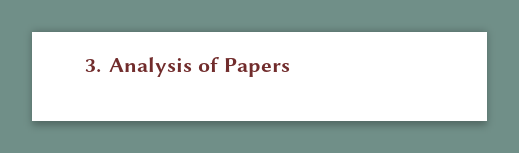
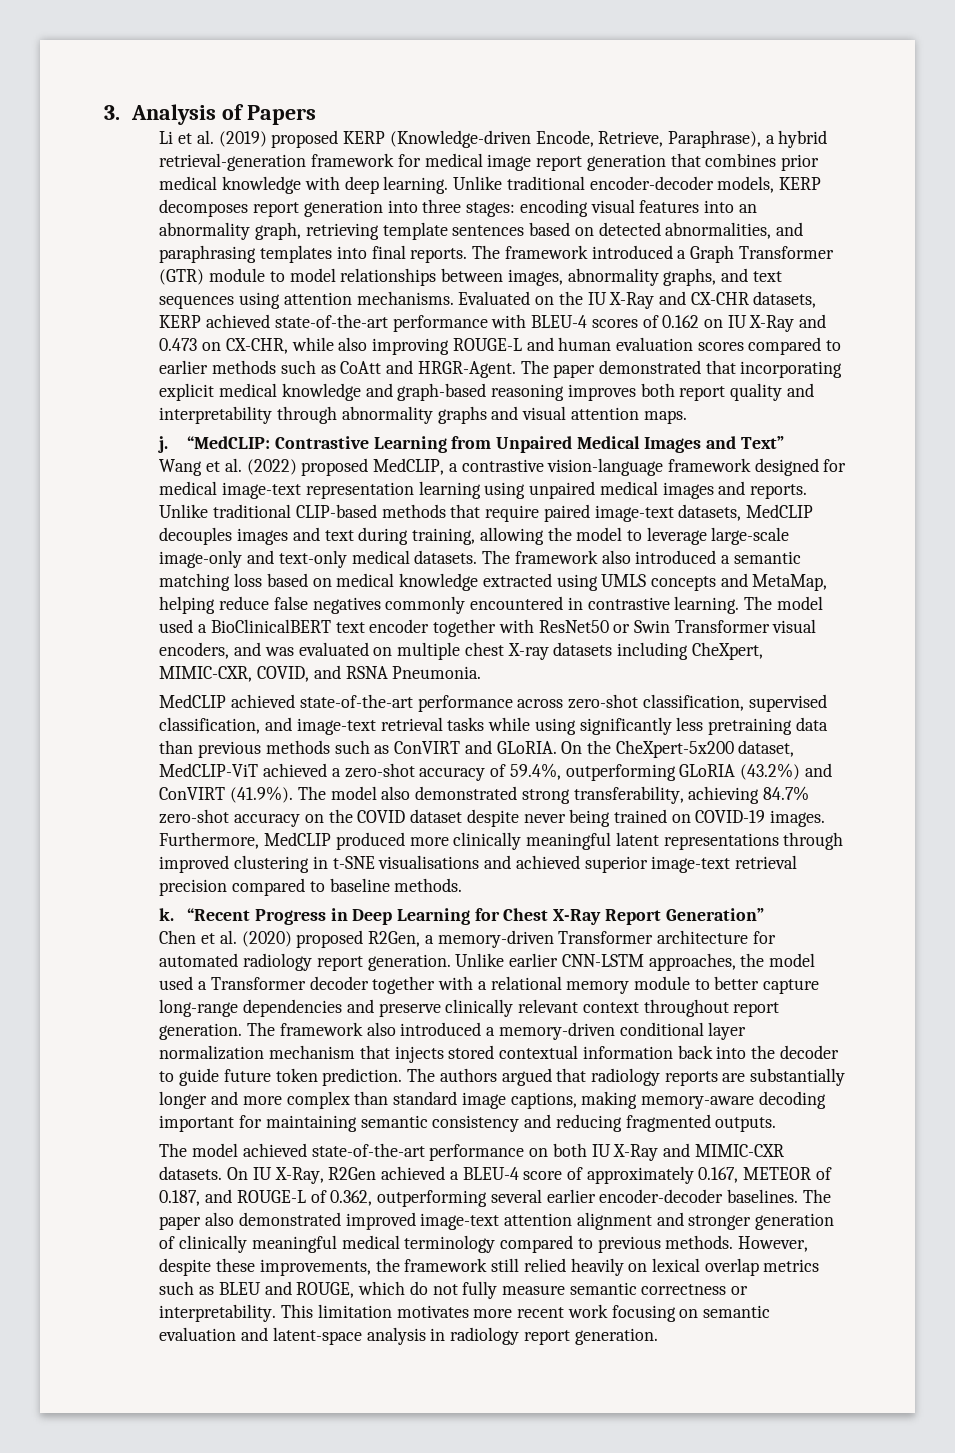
(290, 67) none -> [159,130,828,148] [159,153,819,171] [159,176,821,194] [159,199,757,217] [159,222,803,240] [159,245,834,263] [159,268,782,286] [159,291,817,309] [159,314,827,332] [159,337,842,355] [159,360,843,378] [159,383,814,401] [159,406,687,424] [158,436,784,453] [159,458,847,476] [159,481,807,499] [159,504,813,522] [159,527,790,545] [159,550,801,568] [159,573,828,591] [159,596,823,614] [159,619,817,637] [159,642,763,660] [159,665,482,682] [159,694,827,712] [159,717,828,735] [159,740,795,758] [159,763,832,781] [159,786,809,804] [159,809,826,827] [159,832,844,850] [159,855,797,873] [159,878,463,896] [159,908,764,925] [159,930,776,948] [159,953,815,971] [159,976,820,994] [159,999,780,1017] [159,1022,747,1040] [159,1045,839,1063] [159,1068,846,1086] [159,1091,826,1109] [159,1114,777,1132] [159,1143,784,1161] [159,1166,832,1184] [159,1189,831,1207] [159,1212,834,1230] [159,1235,808,1253] [159,1258,820,1276] [159,1281,749,1299] [159,1304,770,1322] [159,1327,658,1345] // Li et al. (2019) proposed KERP (Knowledge-driven Encode, Retrieve, Paraphrase), a hybrid retrieval-generation framework for medical image report generation that combines prior medical knowledge with deep learning. Unlike traditional encoder-decoder models, KERP decomposes report generation into three stages: encoding visual features into an abnormality graph, retrieving template sentences based on detected abnormalities, and paraphrasing templates into final reports. The framework introduced a Graph Transformer (GTR) module to model relationships between images, abnormality graphs, and text sequences using attention mechanisms. Evaluated on the IU X-Ray and CX-CHR datasets, KERP achieved state-of-the-art performance with BLEU-4 scores of 0.162 on IU X-Ray and 0.473 on CX-CHR, while also improving ROUGE-L and human evaluation scores compared to earlier methods such as CoAtt and HRGR-Agent. The paper demonstrated that incorporating explicit medical knowledge and graph-based reasoning improves both report quality and interpretability through abnormality graphs and visual attention maps. // j. “MedCLIP: Contrastive Learning from Unpaired Medical Images and Text” // Wang et al. (2022) proposed MedCLIP, a contrastive vision-language framework designed for medical image-text representation learning using unpaired medical images and reports. Unlike traditional CLIP-based methods that require paired image-text datasets, MedCLIP decouples images and text during training, allowing the model to leverage large-scale image-only and text-only medical datasets. The framework also introduced a semantic matching loss based on medical knowledge extracted using UMLS concepts and MetaMap, helping reduce false negatives commonly encountered in contrastive learning. The model used a BioClinicalBERT text encoder together with ResNet50 or Swin Transformer visual encoders, and was evaluated on multiple chest X-ray datasets including CheXpert, MIMIC-CXR, COVID, and RSNA Pneumonia. // MedCLIP achieved state-of-the-art performance across zero-shot classification, supervised classification, and image-text retrieval tasks while using significantly less pretraining data than previous methods such as ConVIRT and GLoRIA. On the CheXpert-5x200 dataset, MedCLIP-ViT achieved a zero-shot accuracy of 59.4%, outperforming GLoRIA (43.2%) and ConVIRT (41.9%). The model also demonstrated strong transferability, achieving 84.7% zero-shot accuracy on the COVID dataset despite never being trained on COVID-19 images. Furthermore, MedCLIP produced more clinically meaningful latent representations through improved clustering in t-SNE visualisations and achieved superior image-text retrieval precision compared to baseline methods. // k. “Recent Progress in Deep Learning for Chest X-Ray Report Generation” // Chen et al. (2020) proposed R2Gen, a memory-driven Transformer architecture for automated radiology report generation. Unlike earlier CNN-LSTM approaches, the model used a Transformer decoder together with a relational memory module to better capture long-range dependencies and preserve clinically relevant context throughout report generation. The framework also introduced a memory-driven conditional layer normalization mechanism that injects stored contextual information back into the decoder to guide future token prediction. The authors argued that radiology reports are substantially longer and more complex than standard image captions, making memory-aware decoding important for maintaining semantic consistency and reducing fragmented outputs. // The model achieved state-of-the-art performance on both IU X-Ray and MIMIC-CXR datasets. On IU X-Ray, R2Gen achieved a BLEU-4 score of approximately 0.167, METEOR of 0.187, and ROUGE-L of 0.362, outperforming several earlier encoder-decoder baselines. The paper also demonstrated improved image-text attention alignment and stronger generation of clinically meaningful medical terminology compared to previous methods. However, despite these improvements, the framework still relied heavily on lexical overlap metrics such as BLEU and ROUGE, which do not fully measure semantic correctness or interpretability. This limitation motivates more recent work focusing on semantic evaluation and latent-space analysis in radiology report generation.

